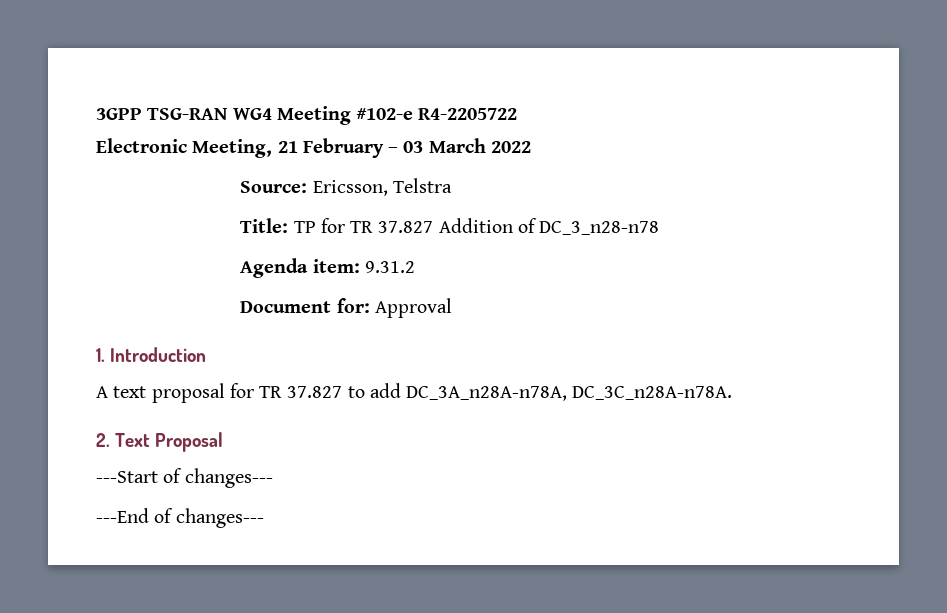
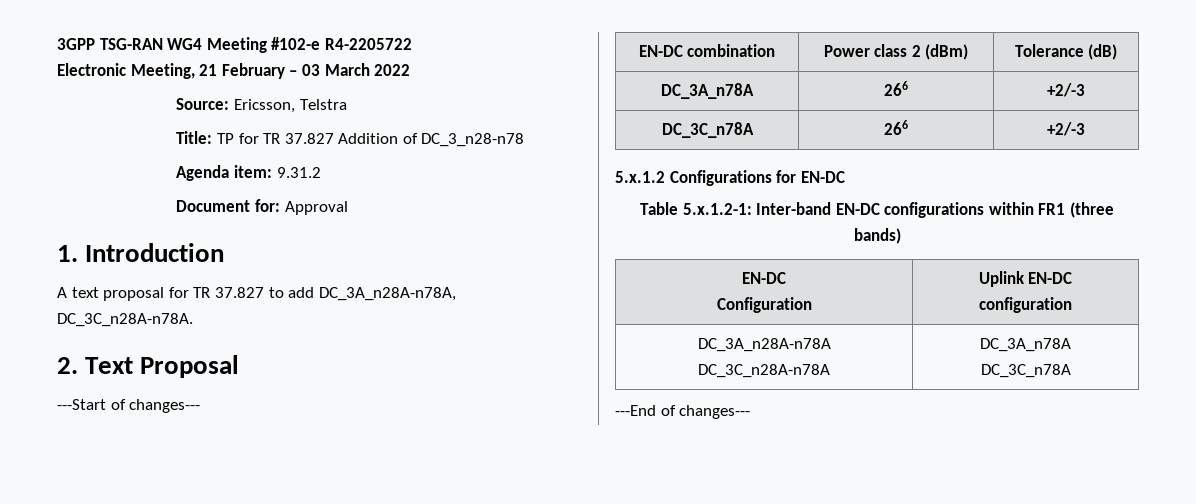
(273, 478) none -> [638,44,776,57] [823,44,969,60] [1014,44,1118,60] [661,83,754,99] [884,81,908,96] [1047,83,1085,97] [661,122,754,138] [884,120,908,135] [1047,122,1085,136] [615,170,845,186] [639,202,1115,218] [853,228,901,244] [742,272,786,284] [716,297,812,313] [978,271,1073,287] [979,297,1072,313] [697,338,831,352] [698,364,830,378] [980,338,1071,352] [980,364,1071,378] // EN-DC combination | Power class 2 (dBm) | Tolerance (dB) // DC_3A_n78A | 266 | +2/-3 // DC_3C_n78A | 266 | +2/-3 // 5.x.1.2 Configurations for EN-DC // Table 5.x.1.2-1: Inter-band EN-DC configurations within FR1 (three bands) // EN-DC // Configuration | Uplink EN-DC // configuration // DC_3A_n28A-n78A // DC_3C_n28A-n78A | DC_3A_n78A // DC_3C_n78A

